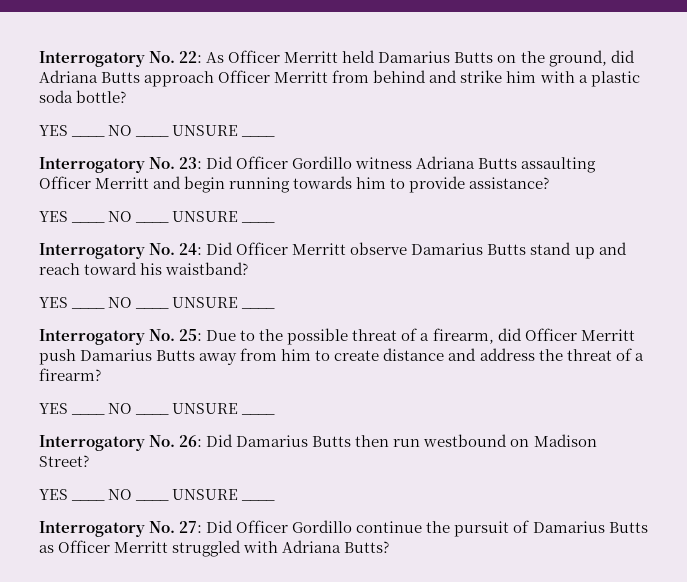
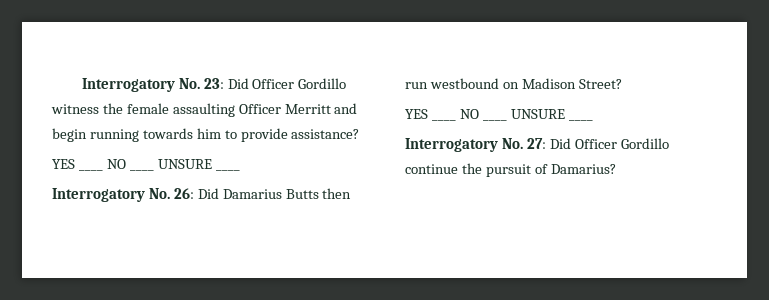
[39,50,635,67] [39,70,640,87] [39,90,127,103] [39,125,68,136] [71,136,106,137] [108,125,133,136] [135,136,170,137] [172,125,239,136] [241,136,276,137] [39,157,176,173] Interrogatory No. 22: As Officer Merritt held Damarius Butts on the ground, did Adriana Butts approach Officer Merritt from behind and strike him with a plastic soda bottle? // YES ____ NO ____ UNSURE ____ // Interrogatory No. -> [81,78,200,92] Interrogatory No.
[416,156,518,169] Adriana Butts -> [102,103,169,114] the female
[39,242,627,259] [39,262,249,275] [39,297,68,308] [71,308,106,309] [108,297,133,308] [135,308,170,309] [172,297,239,308] [241,308,276,309] [39,328,635,345] [39,348,644,365] [39,368,101,381] [39,403,68,414] [71,414,106,415] [108,403,133,414] [135,414,170,415] [172,403,239,414] [241,414,276,415] // Interrogatory No. 24: Did Officer Merritt observe Damarius Butts stand up and reach toward his waistband? // YES ____ NO ____ UNSURE ____ // Interrogatory No. 25: Due to the possible threat of a firearm, did Officer Merritt push Damarius Butts away from him to create distance and address the threat of a firearm? // YES ____ NO ____ UNSURE ____ -> (240, 170) none
[532,521,648,533] [39,540,390,557] Damarius Butts as Officer Merritt struggled with Adriana Butts? -> [550,164,616,174] Damarius?

